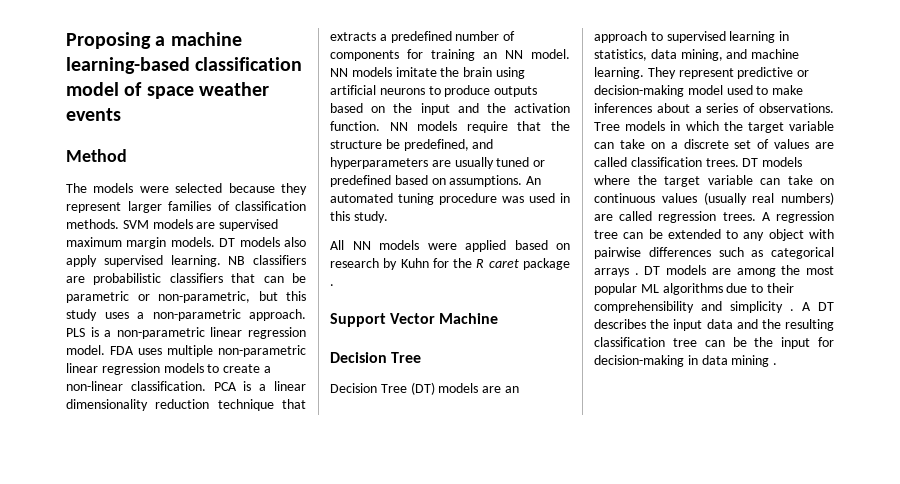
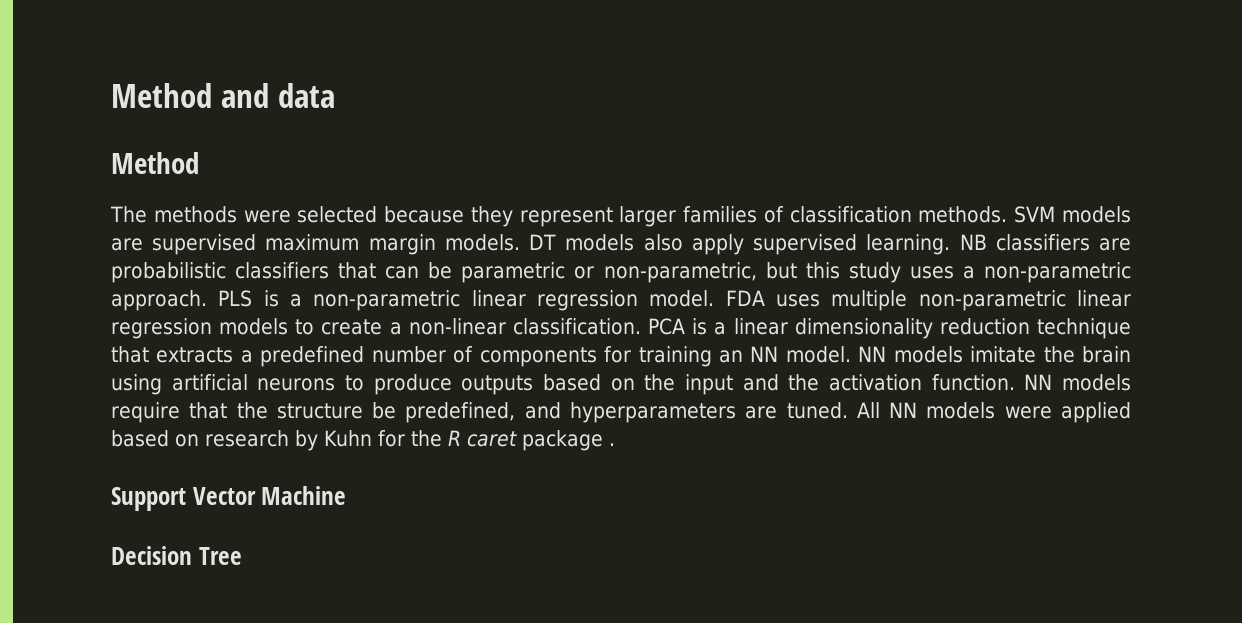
[66,32,242,49] [66,57,303,74] [66,82,269,99] [66,108,121,121] Proposing a machine learning-based classification model of space weather events -> [111,83,335,108] Method and data
[93,183,134,193] models -> [153,206,237,223] methods
[454,157,546,169] [330,175,542,187] [330,193,570,205] [330,211,388,223] usually tuned or predefined based on assumptions. An automated tuning procedure was used in this study. // -> [786,402,848,419] tuned.
[330,382,519,395] [594,31,790,43] [594,49,800,61] [594,67,810,79] [594,85,804,97] [594,103,834,113] [594,121,834,133] [594,139,834,149] [594,157,803,167] [594,175,834,187] [594,192,834,205] [594,211,834,223] [594,229,834,241] [594,247,834,259] [594,265,834,277] [594,283,794,295] [594,301,834,313] [594,319,834,331] [594,337,834,349] [594,355,778,367] // Decision Tree (DT) models are an approach to supervised learning in statistics, data mining, and machine learning. They represent predictive or decision-making model used to make inferences about a series of observations. Tree models in which the target variable can take on a discrete set of values are called classification trees. DT models where the target variable can take on continuous values (usually real numbers) are called regression trees. A regression tree can be extended to any object with pairwise differences such as categorical arrays . DT models are among the most popular ML algorithms due to their comprehensibility and simplicity . A DT describes the input data and the resulting classification tree can be the input for decision-making in data mining . -> (242, 556) none

